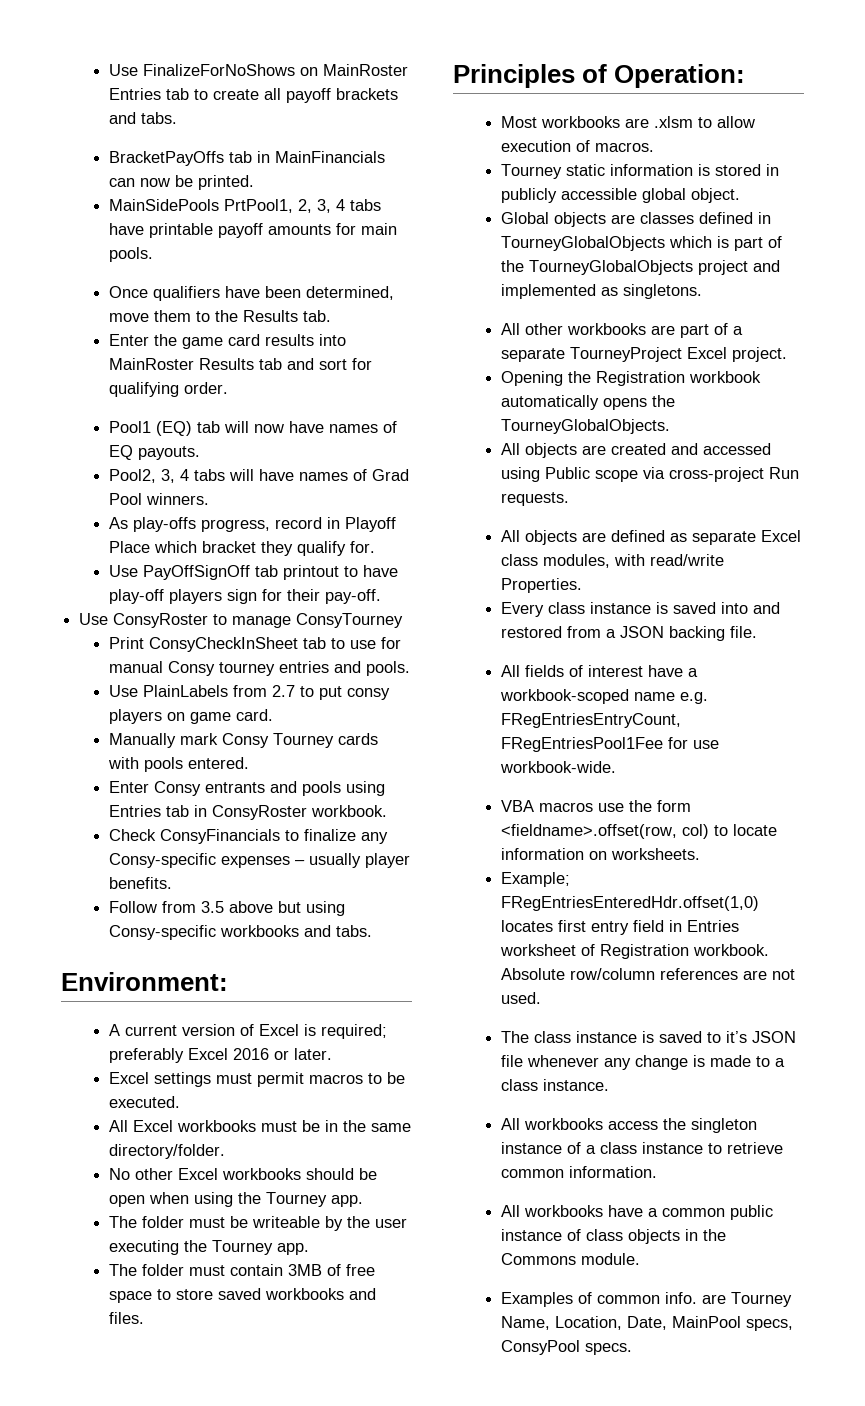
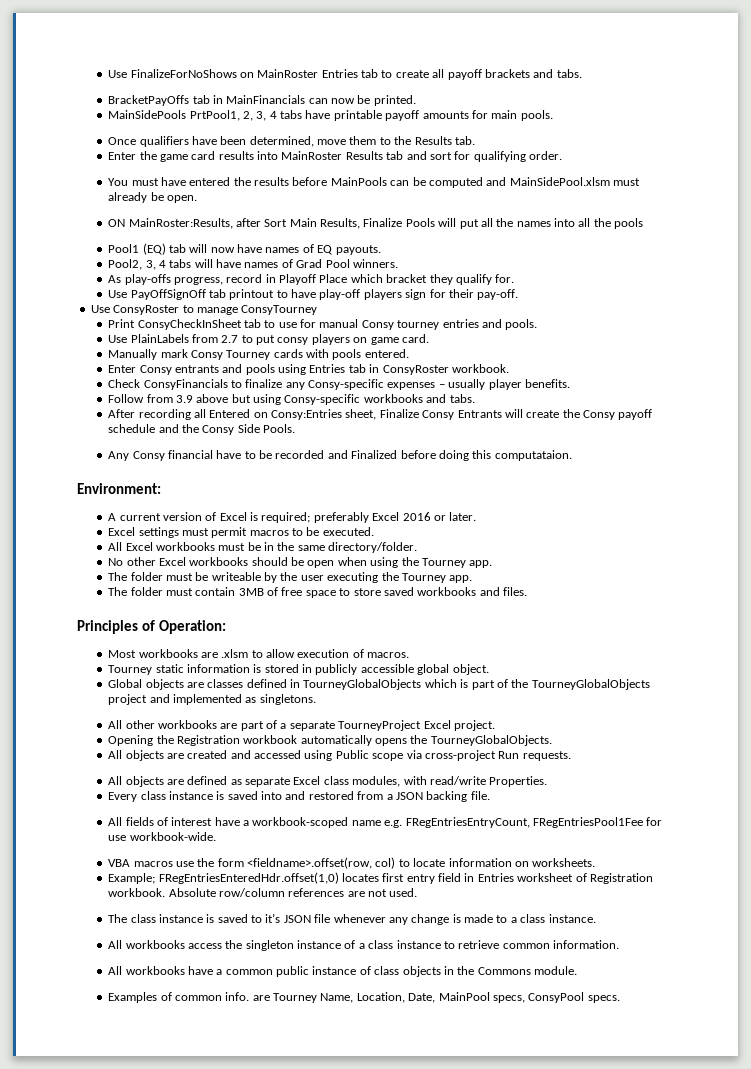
(229, 388) none -> [108,177,641,188] [108,192,197,203] [108,218,644,229] // You must have entered the results before MainPools can be computed and MainSidePool.xlsm must already be open. // ON MainRoster:Results, after Sort Main Results, Finalize Pools will put all the names into all the pools
[201,901,225,913] 3.5 -> [175,395,193,403] 3.9
(373, 931) none -> [108,409,653,420] [108,424,296,435] [108,450,572,461] // After recording all Entered on Consy:Entries sheet, Finalize Consy Entrants will create the Consy payoff schedule and the Consy Side Pools. // Any Consy financial have to be recorded and Finalized before doing this computataion.

